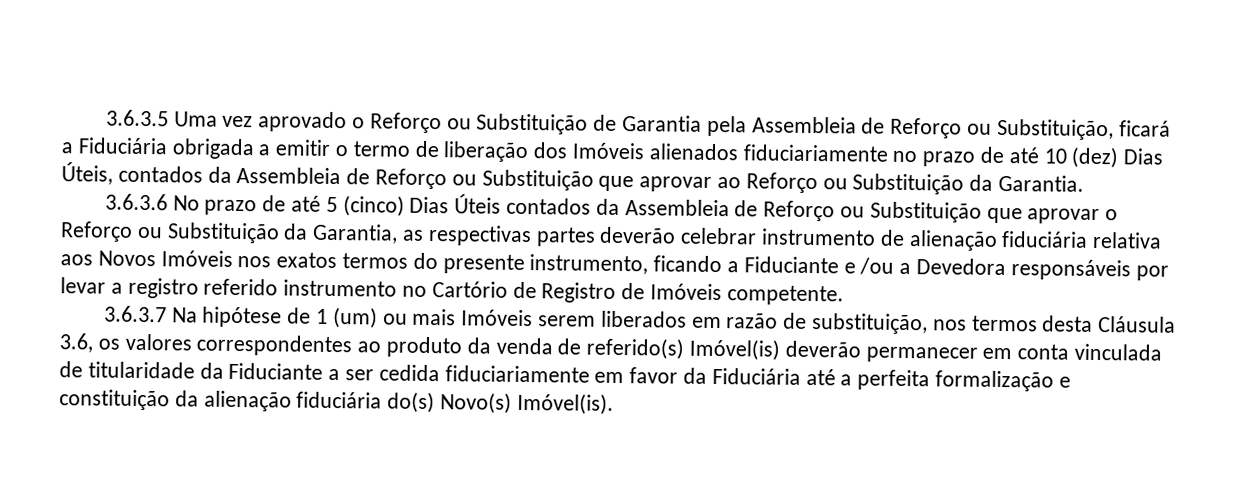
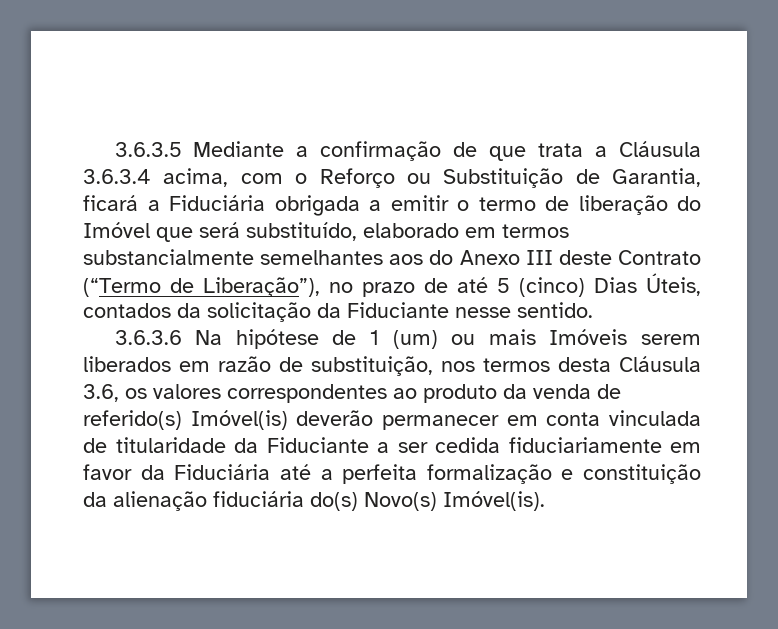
[173,111,348,133] Uma vez aprovado -> [193,141,701,161] [83,168,283,187] Mediante a confirmação de que trata a Cláusula 3.6.3.4 acima, com
[621,115,1114,141] Garantia pela Assembleia de Reforço ou Substituição, -> [612,168,701,187] Garantia,
[533,142,1164,169] [61,162,1085,195] [104,193,200,211] dos Imóveis alienados fiduciariamente no prazo de até 10 (dez) Dias Úteis, contados da Assembleia de Reforço ou Substituição que aprovar ao Reforço ou Substituição da Garantia. // 3.6.3.6 No -> [677,196,701,211] [83,222,569,242] [83,249,701,265] [83,277,353,297] do Imóvel que será substituído, elaborado em termos substancialmente semelhantes aos do Anexo III deste Contrato (“Termo de Liberação”), no
[454,194,1119,225] [60,221,1163,251] [60,250,1169,281] [60,277,844,306] [103,305,167,323] Úteis contados da Assembleia de Reforço ou Substituição que aprovar o Reforço ou Substituição da Garantia, as respectivas partes deverão celebrar instrumento de alienação fiduciária relativa aos Novos Imóveis nos exatos termos do presente instrumento, ficando a Fiduciante e /ou a Devedora responsáveis por levar a registro referido instrumento no Cartório de Registro de Imóveis competente. // 3.6.3.7 -> [646,273,701,296] [83,302,593,322] [114,330,182,345] Úteis, contados da solicitação da Fiduciante nesse sentido. // 3.6.3.6

